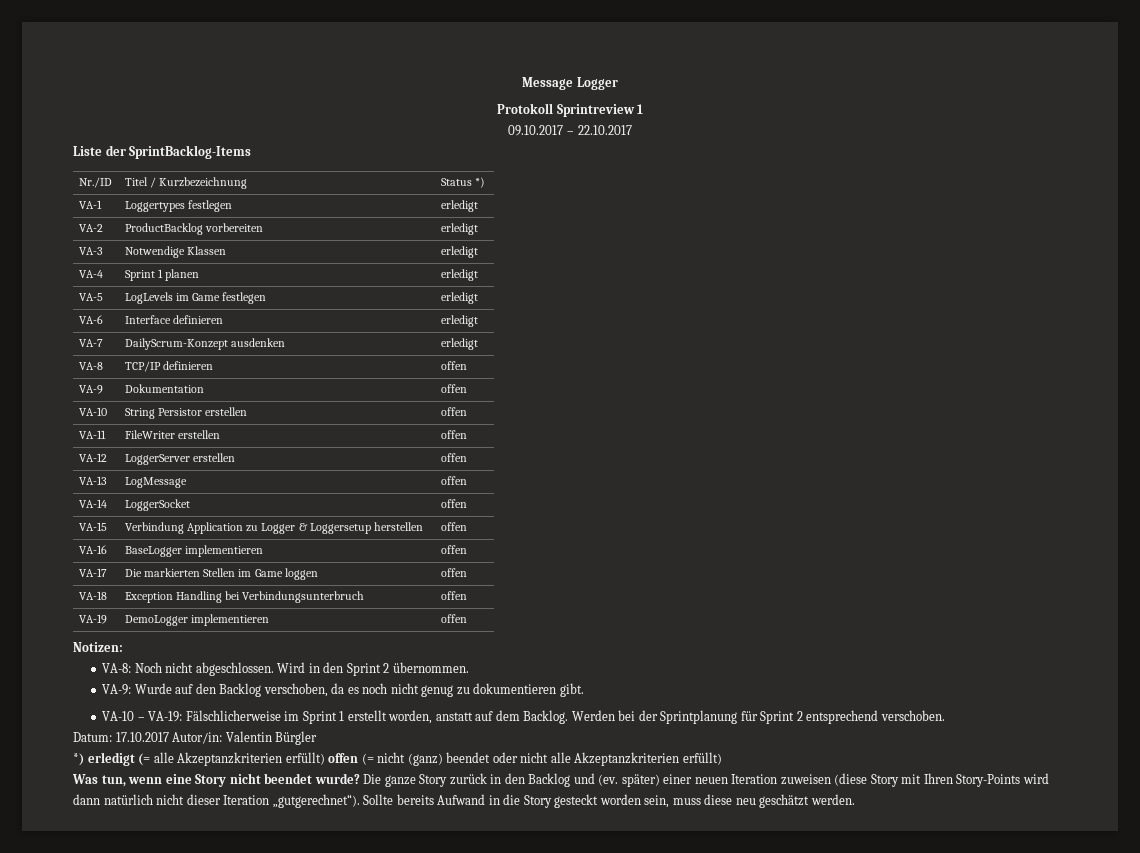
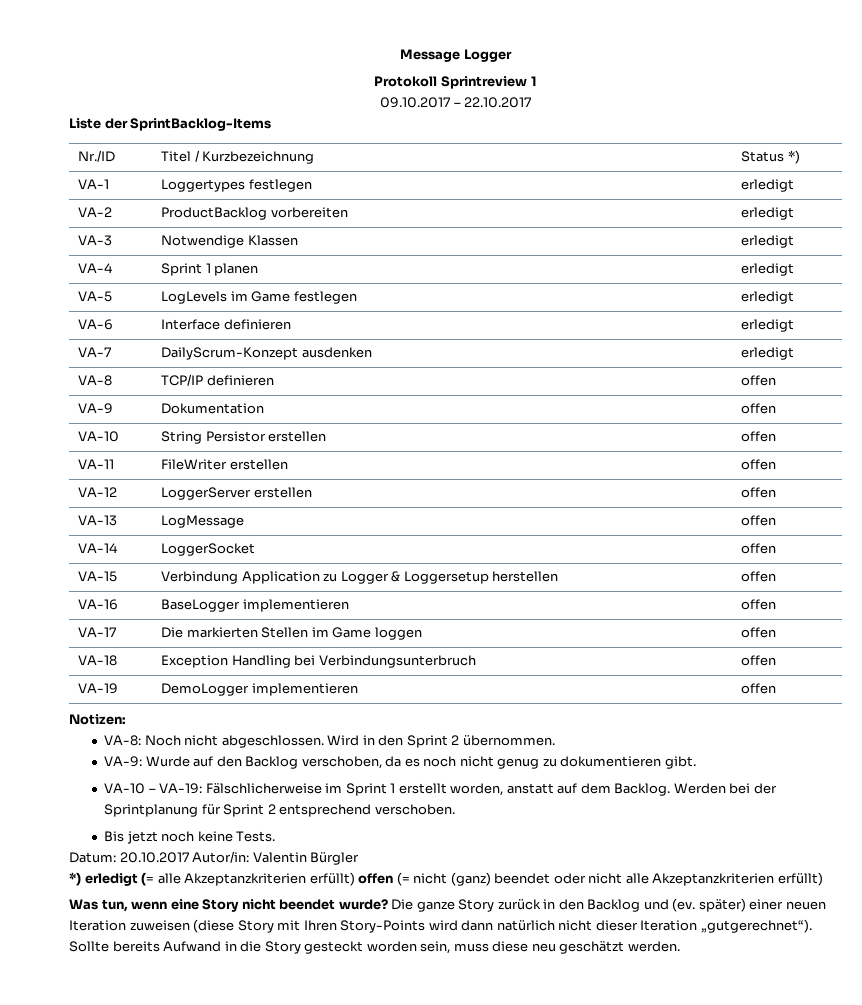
(945, 715) none -> [104,831,276,844] // Bis jetzt noch keine Tests.
[115,732,169,742] 17.10.2017 -> [119,852,189,863] 20.10.2017

